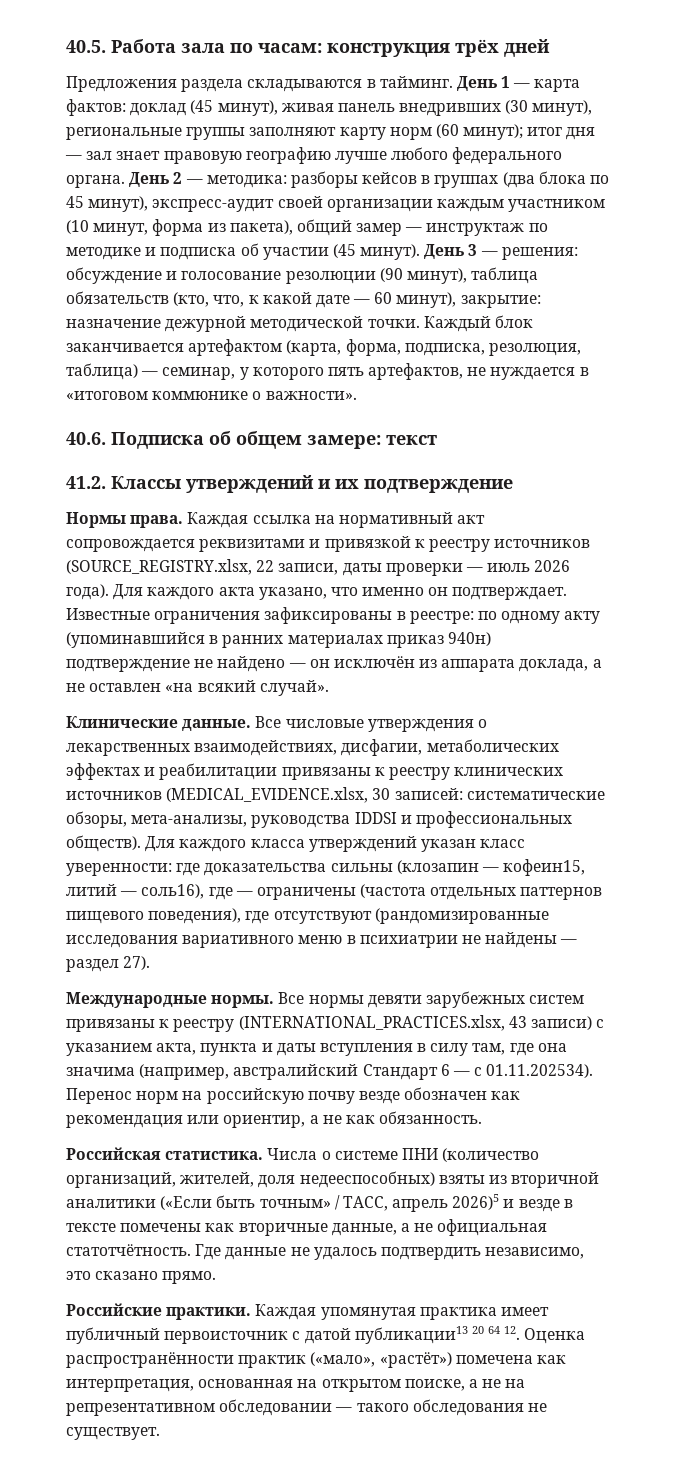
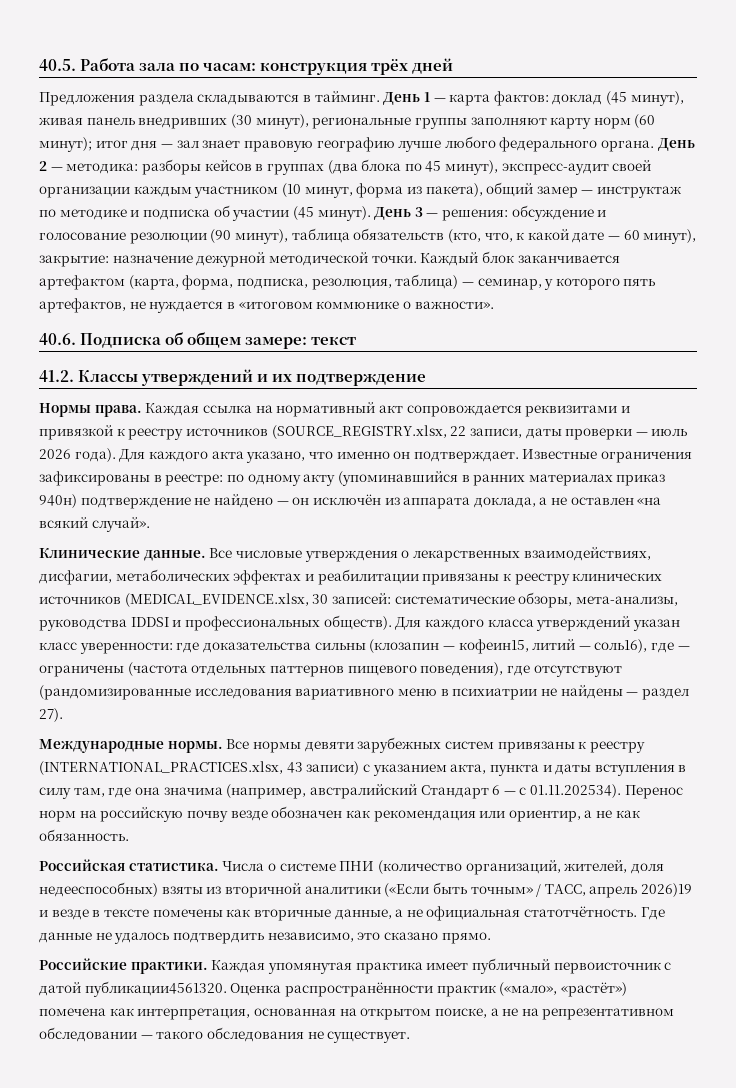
[452,1194,500,1210] 2026)5 -> [641,883,693,897] 2026)19
[354,1326,521,1344] публикации13 20 64 12. -> [84,981,227,997] публикации4561320.

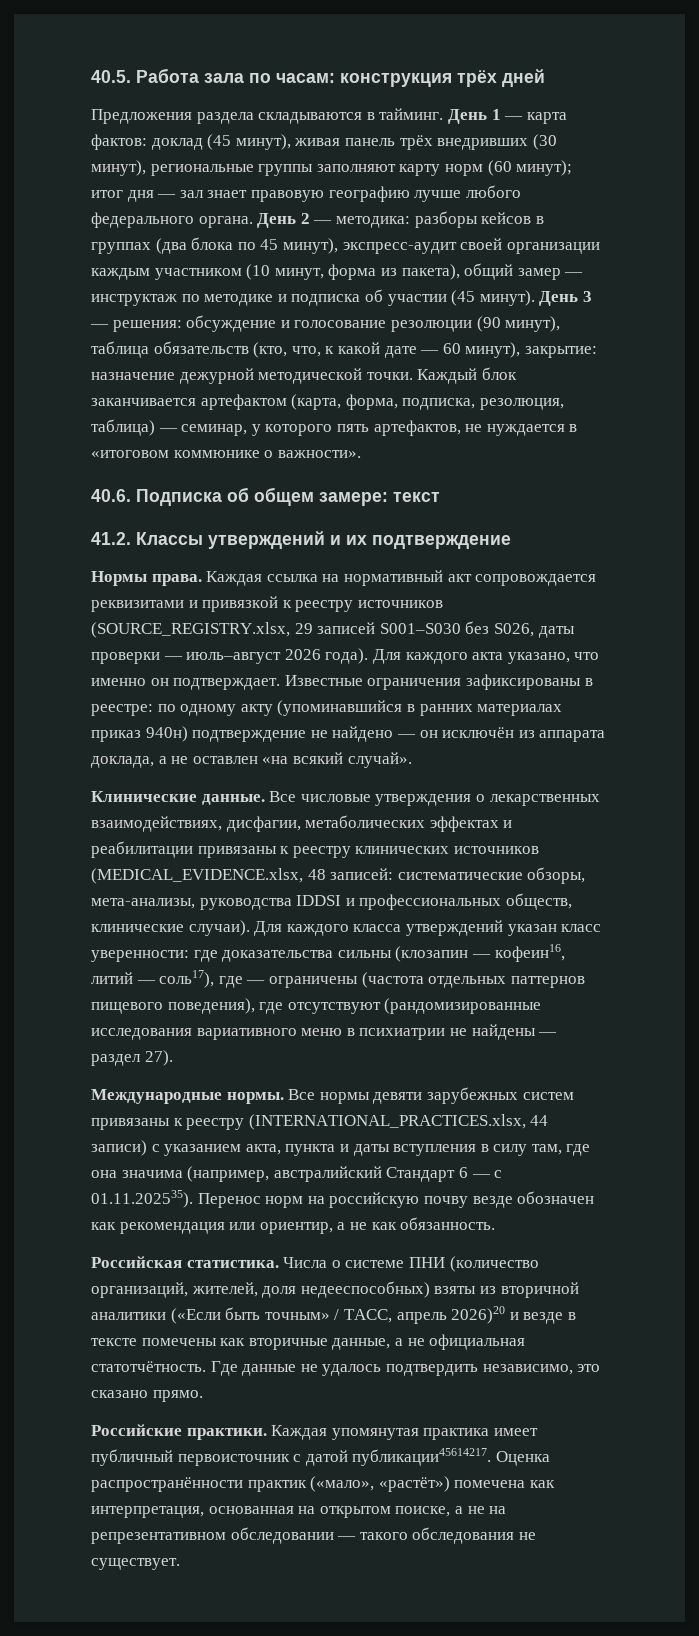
(135, 121) none -> [399,135,433,150] трёх
[450,426,522,438] 22 записи, -> [294,621,534,637] 29 записей S001–S030 без S026,
[651,429,688,436] июль -> [186,652,282,664] июль–август
[312,594,329,604] 30 -> [307,869,326,880] 48
[323,615,392,630] обществ). -> [505,893,572,910] [91,920,250,936] обществ, клинические случаи).
[458,639,529,654] кофеин15, -> [494,944,565,962] кофеин16,
[594,639,648,653] соль16), -> [159,970,215,988] соль17),
[286,762,303,773] 43 -> [530,1115,549,1126] 44
[530,784,622,798] 01.11.202534). -> [91,1190,193,1208] 01.11.202535).
[641,883,693,897] 2026)19 -> [451,1306,506,1324] 2026)20
[84,981,227,997] публикации4561320. -> [352,1448,492,1466] публикации45614217.

